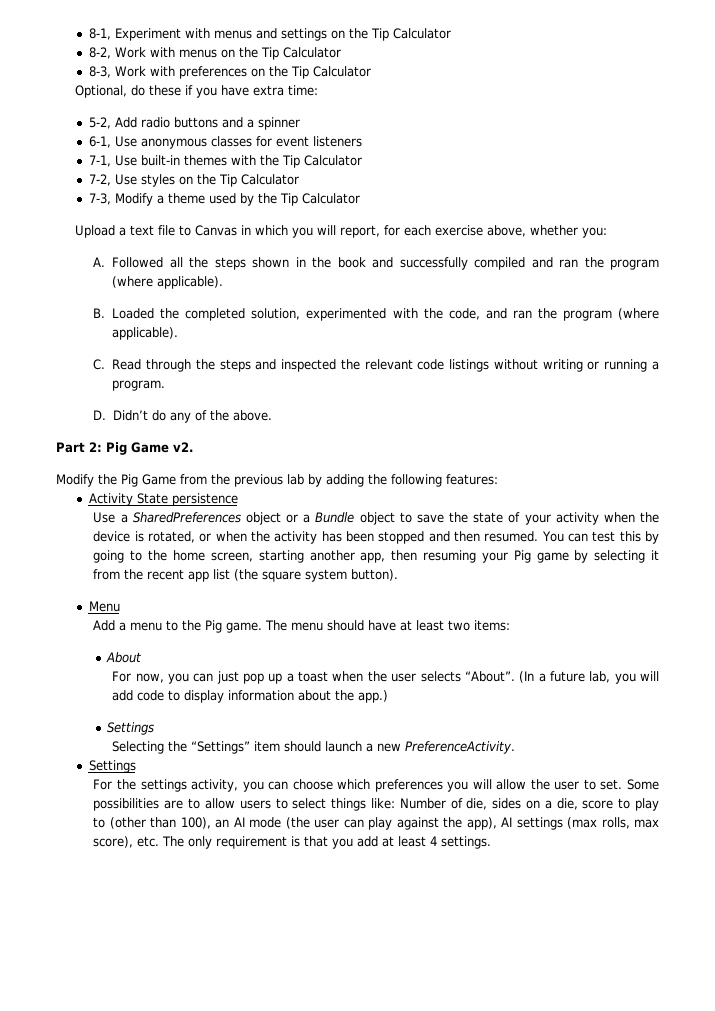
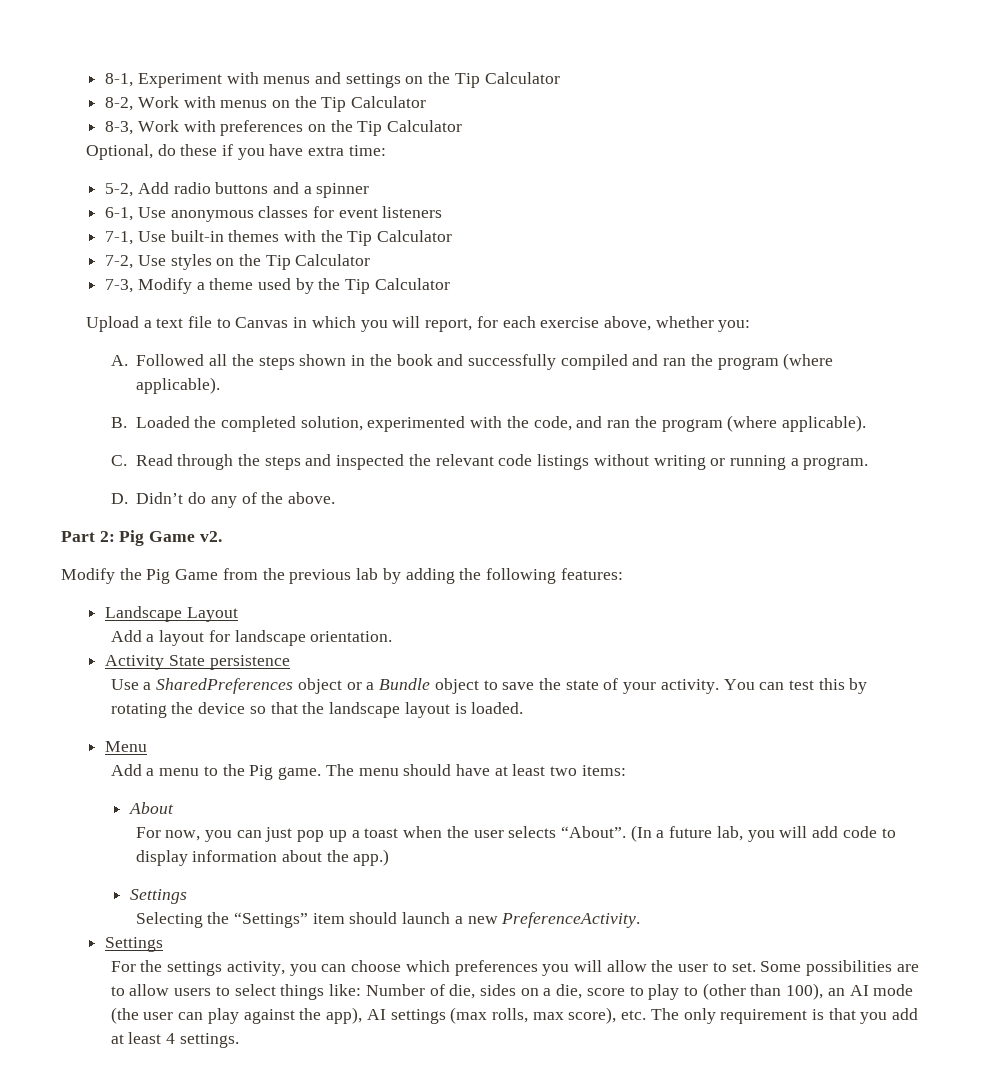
(498, 479) none -> [105,606,238,622] [110,630,393,646] // Landscape Layout // Add a layout for landscape orientation.
[555,512,659,525] [93,531,539,544] activity when the device is rotated, or when the activity has been stopped and then resumed. -> [660,679,719,694] activity.
[93,550,659,563] [93,569,399,582] going to the home screen, starting another app, then resuming your Pig game by selecting it from the recent app list (the square system button). -> [110,702,524,718] rotating the device so that the landscape layout is loaded.

